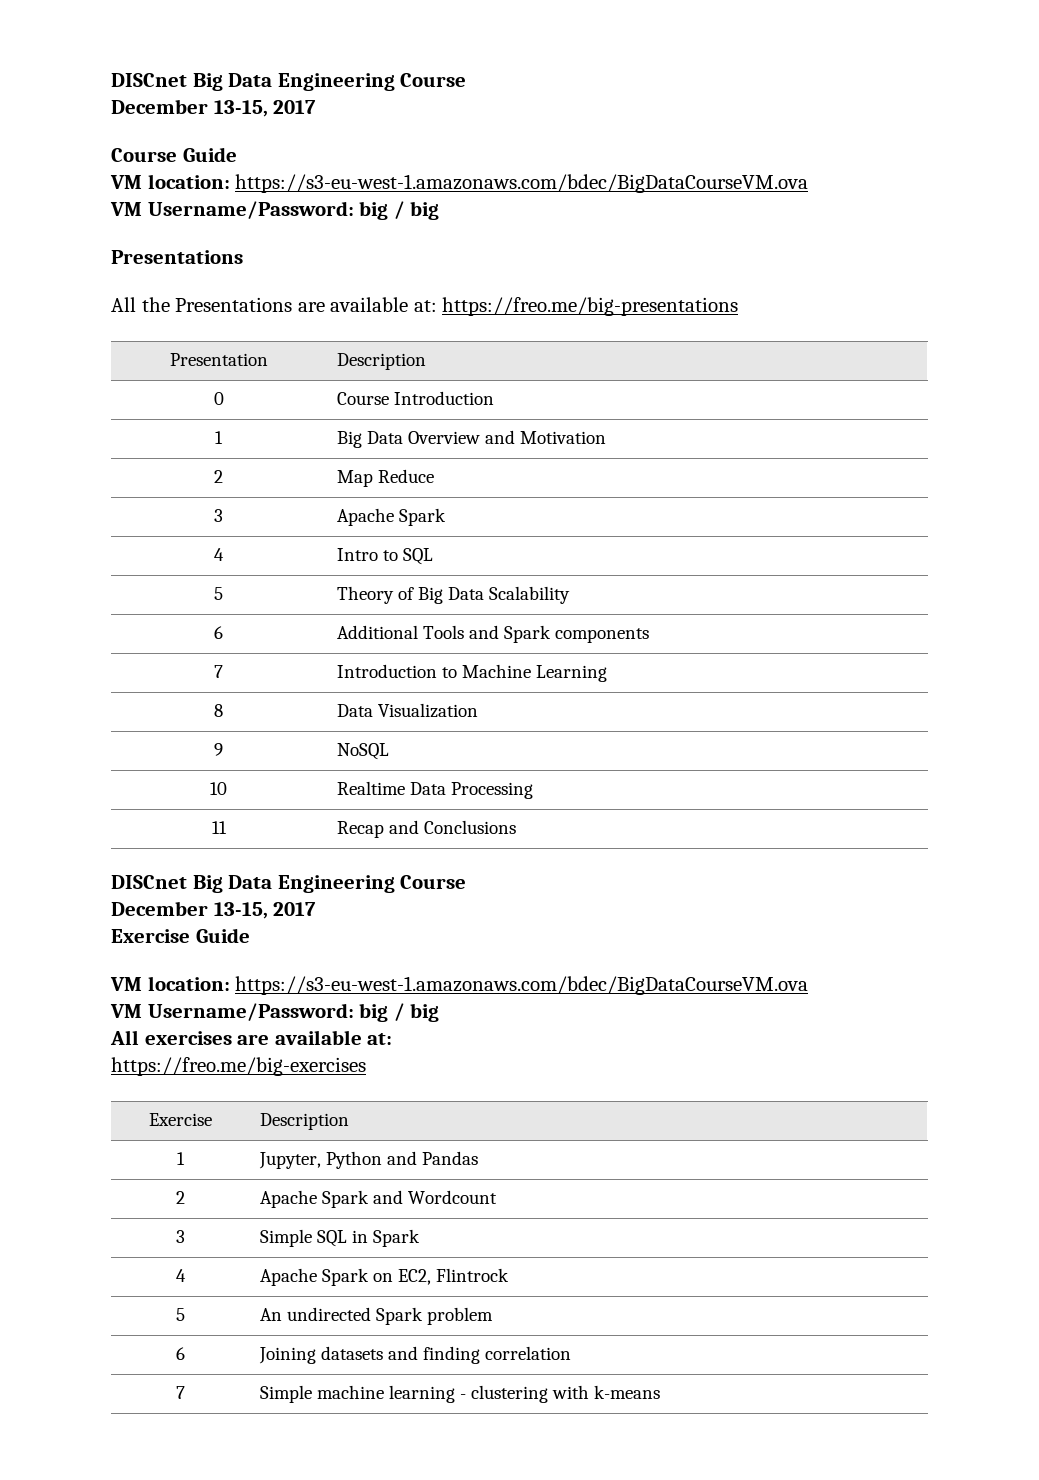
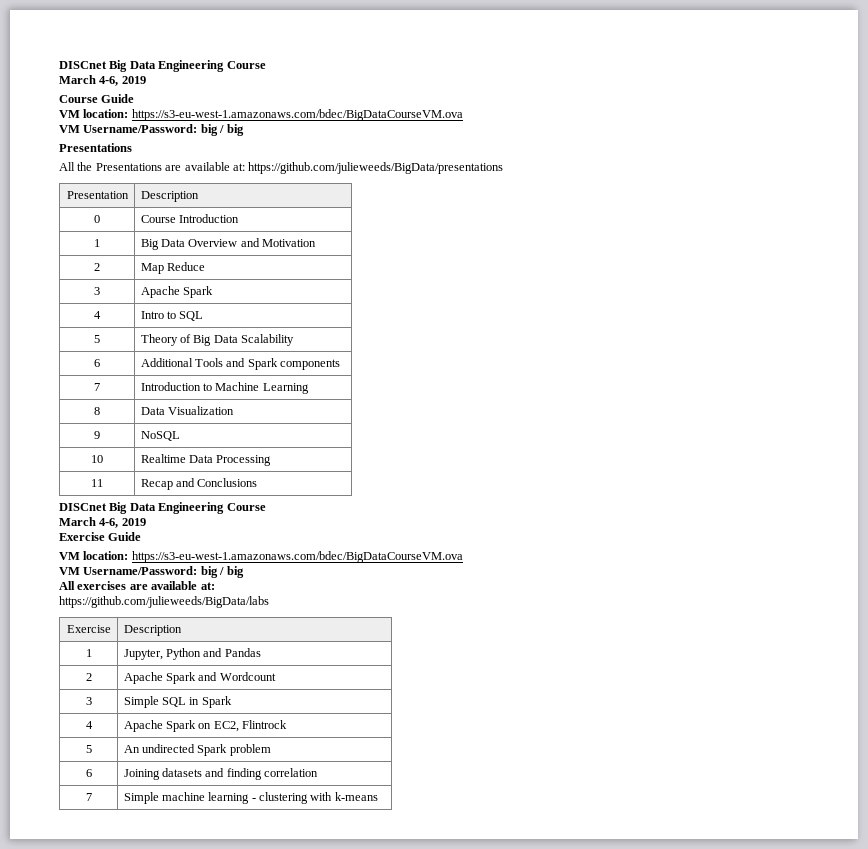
[111,73,467,91] [111,99,317,117] DISCnet Big Data Engineering Course // December 13-15, 2017 -> [59,60,266,72] [59,75,146,86] DISCnet Big Data Engineering Course // March 4-6, 2019
[442,297,739,316] https://freo.me/big-presentations -> [248,162,504,174] https://github.com/julieweeds/BigData/presentations
[111,901,317,919] December 13-15, 2017 -> [59,517,146,528] March 4-6, 2019
[111,1057,366,1076] https://freo.me/big-exercises -> [59,596,269,608] https://github.com/julieweeds/BigData/labs

